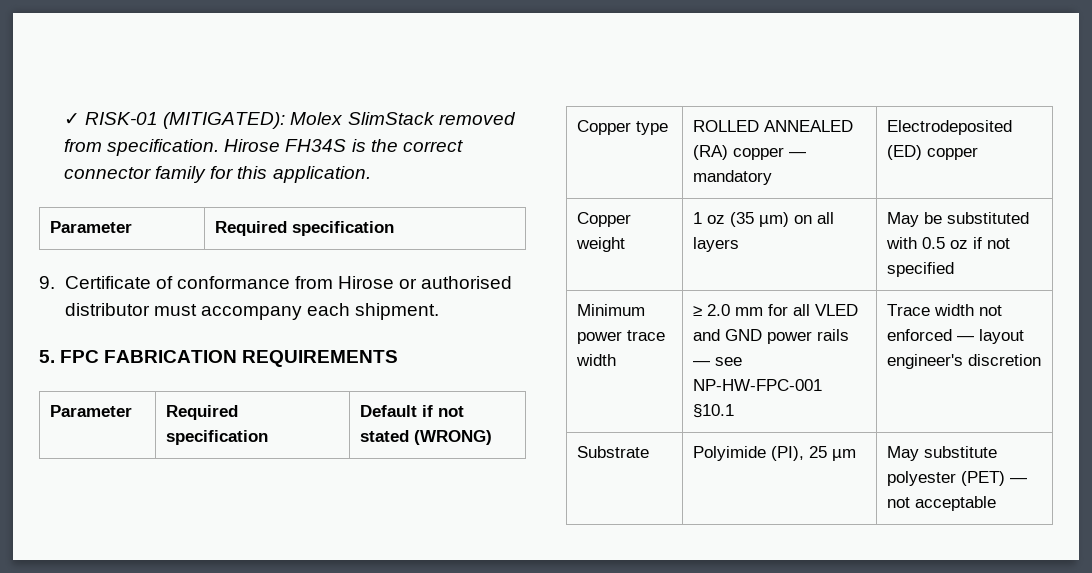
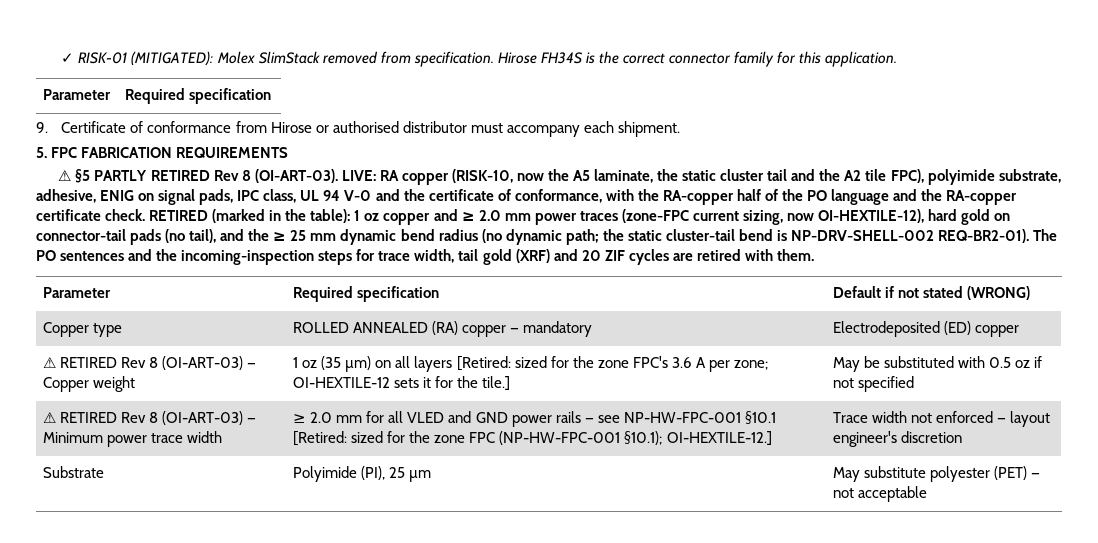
(399, 358) none -> [58,169,1061,185] [36,189,1018,205] [36,209,1011,225] [36,229,1058,245] [36,249,814,265] // ⚠ §5 PARTLY RETIRED Rev 8 (OI-ART-03). LIVE: RA copper (RISK-10, now the A5 laminate, the static cluster tail and the A2 tile FPC), polyimide substrate, adhesive, ENIG on signal pads, IPC class, UL 94 V-0 and the certificate of conformance, with the RA-copper half of the PO language and the RA-copper certificate check. RETIRED (marked in the table): 1 oz copper and ≥ 2.0 mm power traces (zone-FPC current sizing, now OI-HEXTILE-12), hard gold on connector-tail pads (no tail), and the ≥ 25 mm dynamic bend radius (no dynamic path; the static cluster-tail bend is NP-DRV-SHELL-002 REQ-BR2-01). The PO sentences and the incoming-inspection steps for trace width, tail gold (XRF) and 20 ZIF cycles are retired with them.
(979, 153) none -> [43,356,257,370] ⚠ RETIRED Rev 8 (OI-ART-03) —
(740, 244) none -> [456,356,768,372] [293,376,511,390] [Retired: sized for the zone FPC's 3.6 A per zone; OI-HEXTILE-12 sets it for the tile.]
(955, 269) none -> [43,411,257,425] ⚠ RETIRED Rev 8 (OI-ART-03) —
(735, 411) none -> [293,431,772,446] [Retired: sized for the zone FPC (NP-HW-FPC-001 §10.1); OI-HEXTILE-12.]

